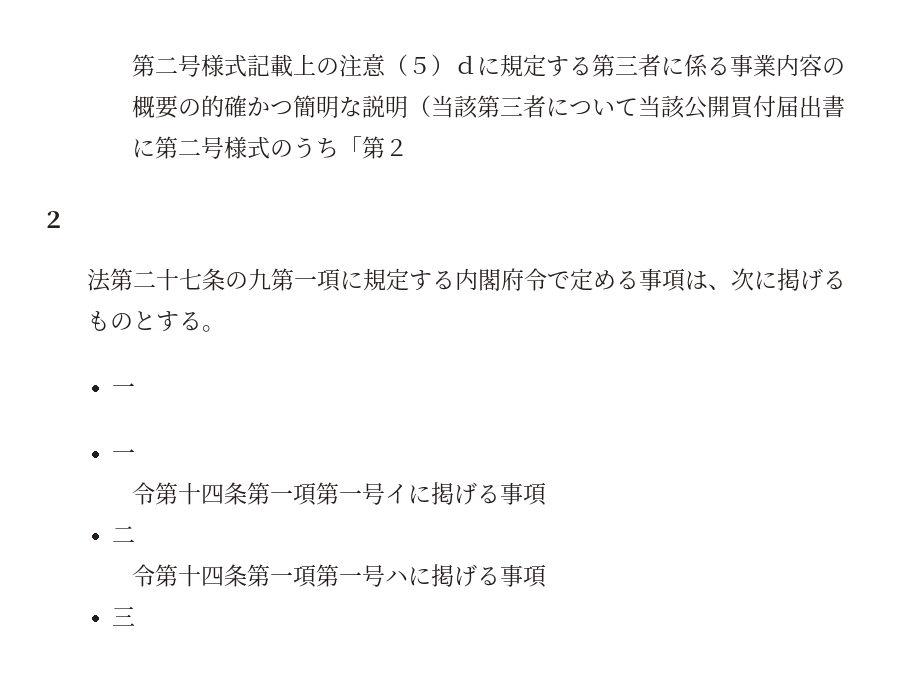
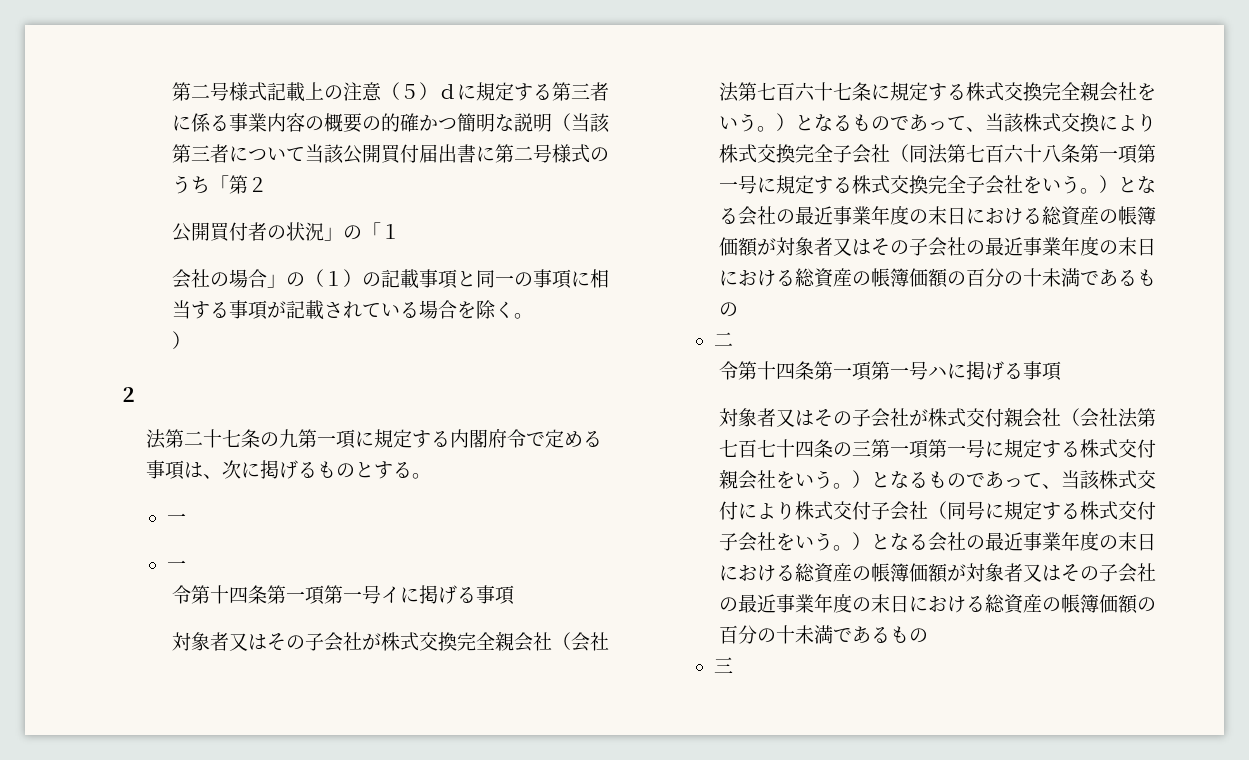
(408, 147) none -> [172,222,401,242] [172,269,610,289] [172,300,534,320] [172,331,192,349] // 公開買付者の状況」の「１ // 会社の場合」の（１）の記載事項と同一の事項に相当する事項が記載されている場合を除く。 // ）
(546, 494) none -> [172,632,610,652] [719,82,1157,102] [719,113,1157,133] [719,144,1157,164] [719,175,1157,195] [719,206,1157,226] [719,237,1157,257] [719,268,1157,288] [719,302,739,317] // 対象者又はその子会社が株式交換完全親会社（会社法第七百六十七条に規定する株式交換完全親会社をいう。）となるものであって、当該株式交換により株式交換完全子会社（同法第七百六十八条第一項第一号に規定する株式交換完全子会社をいう。）となる会社の最近事業年度の末日における総資産の帳簿価額が対象者又はその子会社の最近事業年度の末日における総資産の帳簿価額の百分の十未満であるもの
(546, 576) none -> [719,408,1157,428] [719,439,1157,459] [719,470,1157,490] [719,501,1157,521] [719,532,1157,552] [719,563,1157,583] [719,594,1157,614] [719,625,929,644] // 対象者又はその子会社が株式交付親会社（会社法第七百七十四条の三第一項第一号に規定する株式交付親会社をいう。）となるものであって、当該株式交付により株式交付子会社（同号に規定する株式交付子会社をいう。）となる会社の最近事業年度の末日における総資産の帳簿価額が対象者又はその子会社の最近事業年度の末日における総資産の帳簿価額の百分の十未満であるもの

